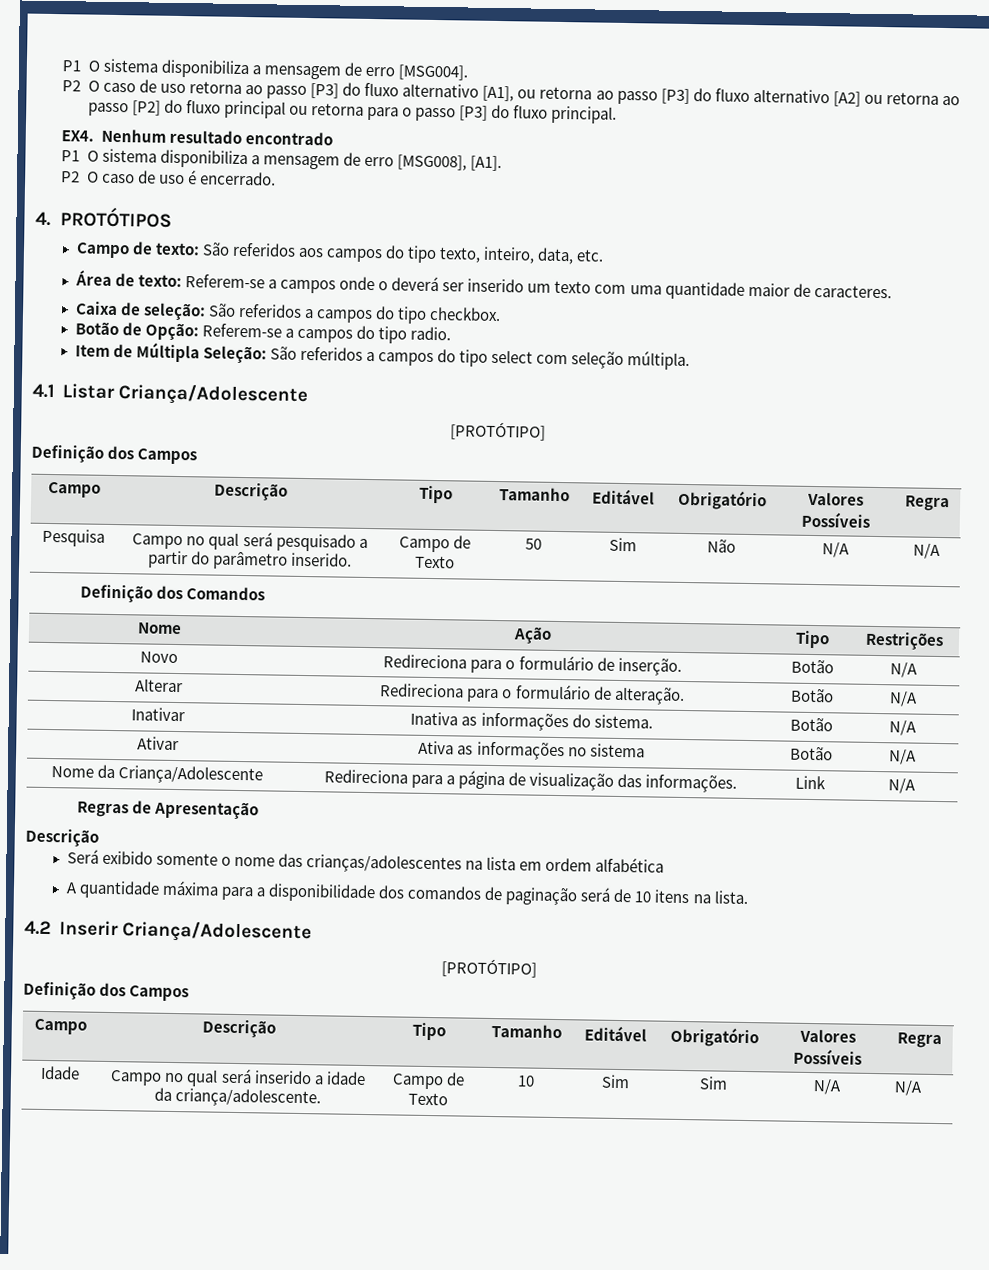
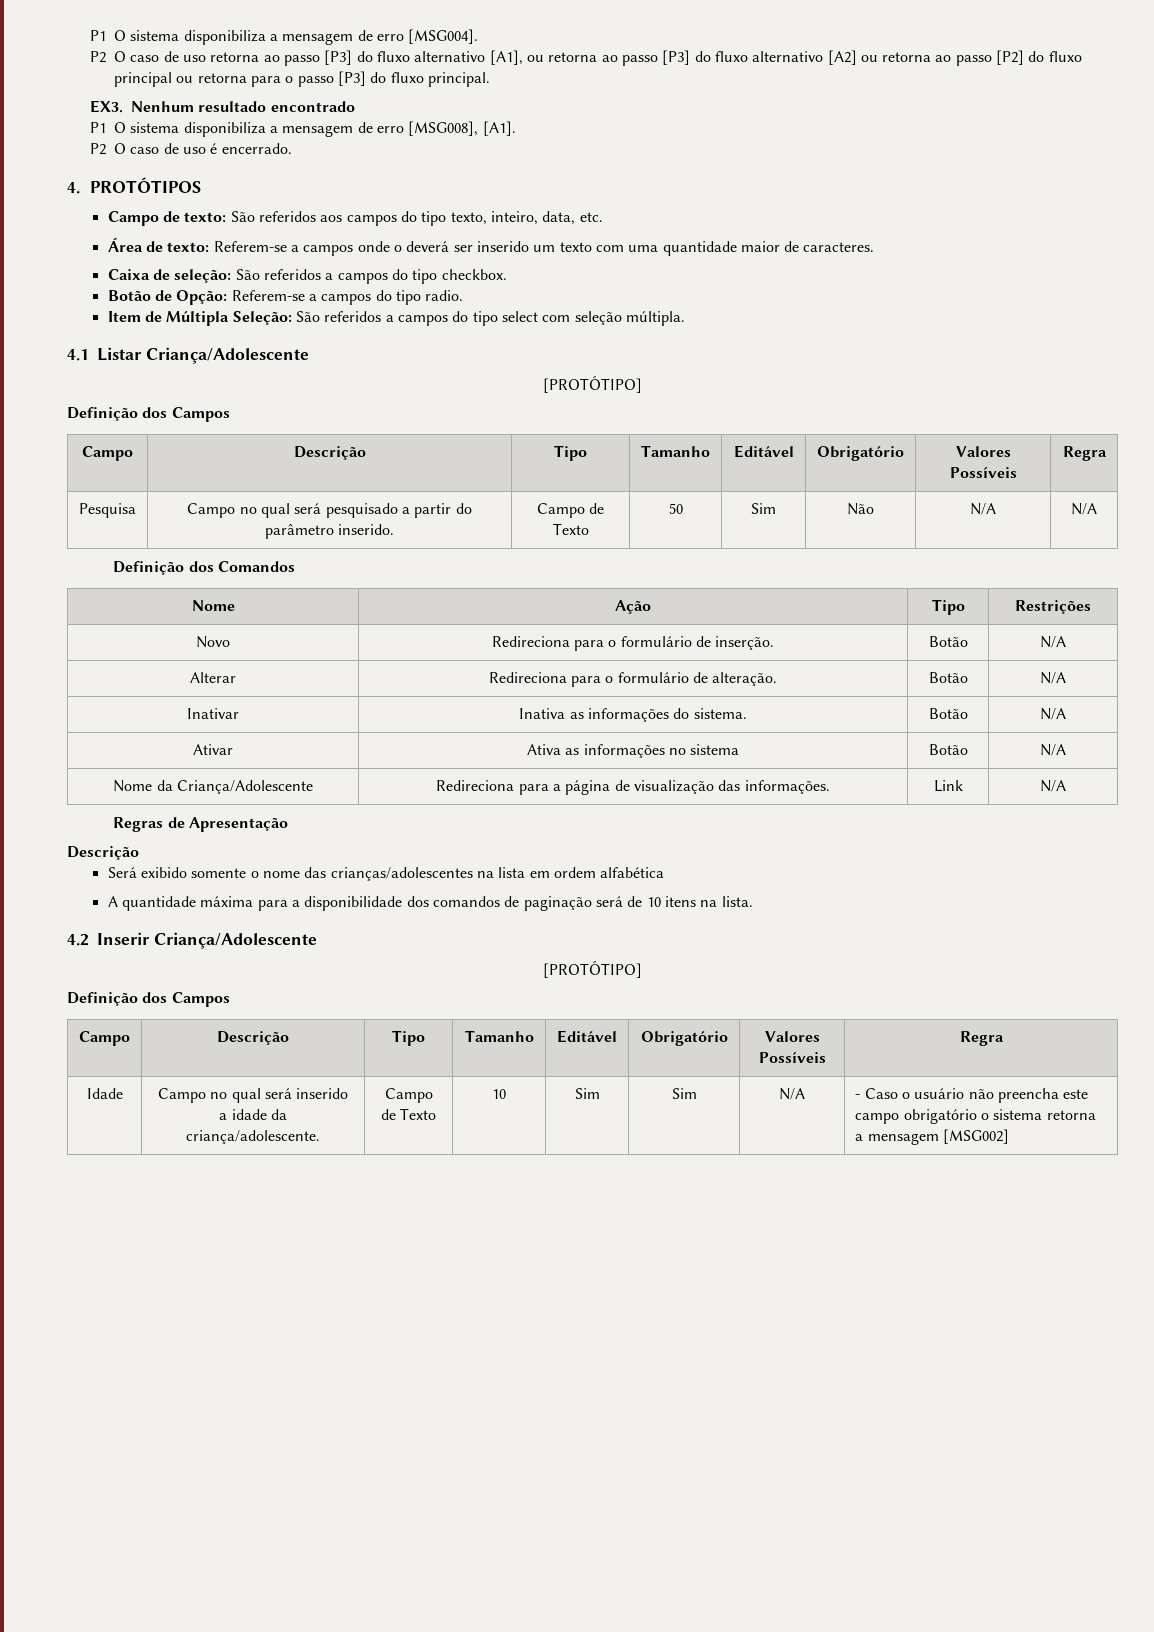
[61,130,95,142] EX4. -> [90,100,124,113] EX3.
[894,1080,924,1096] N/A -> [855,1088,1089,1103] [855,1109,1096,1124] [855,1129,1009,1145] - Caso o usuário não preencha este campo obrigatório o sistema retorna a mensagem [MSG002]

